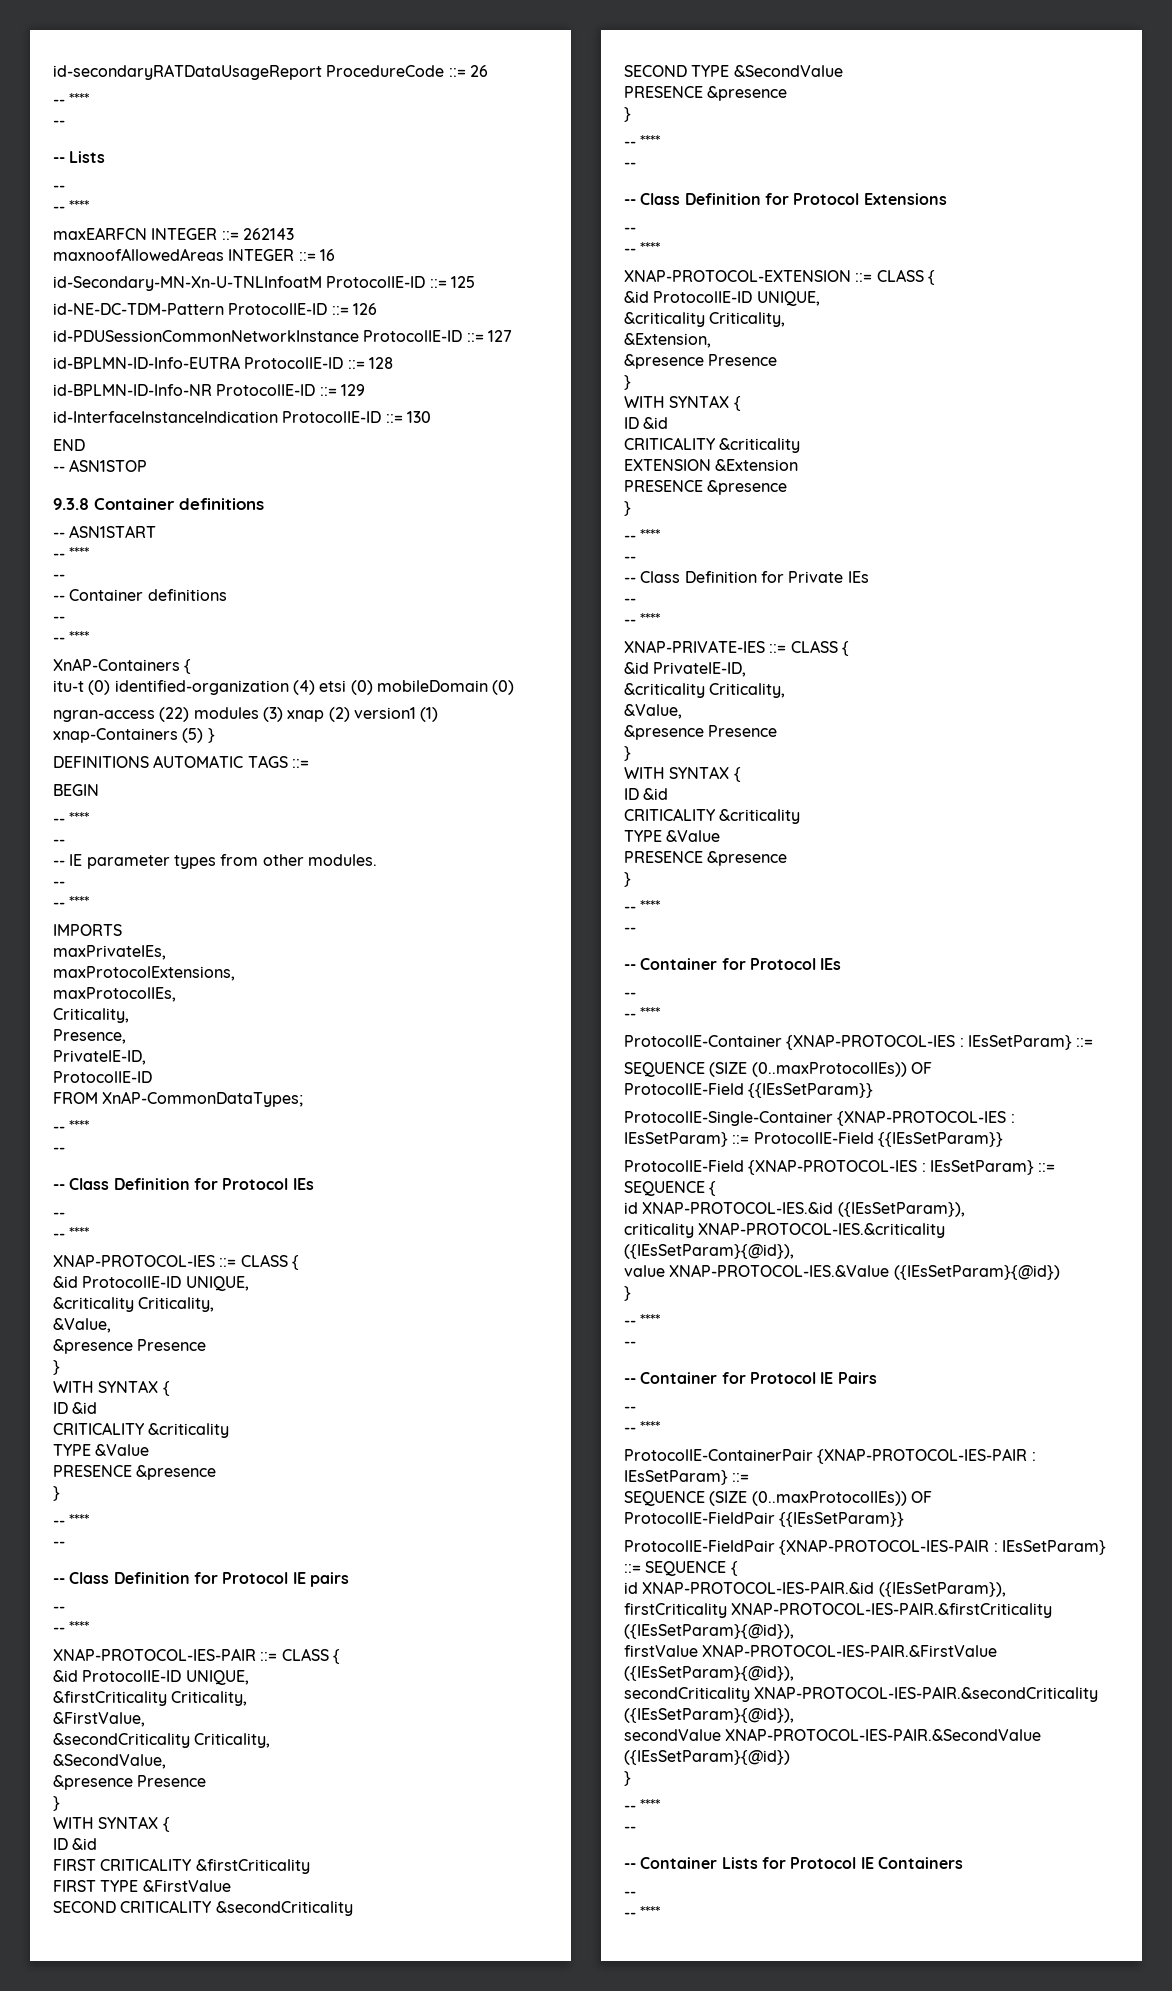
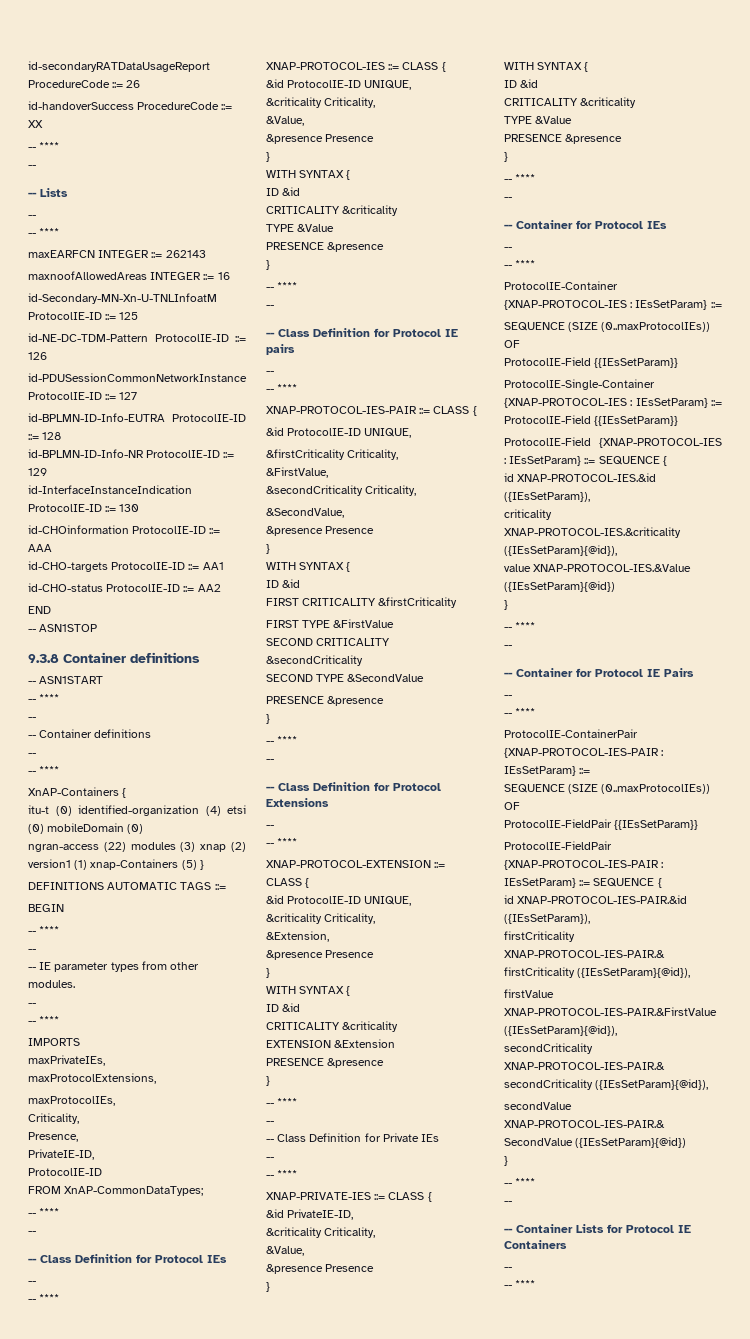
(488, 71) none -> [28,101,233,110] [28,120,43,128] // id-handoverSuccess ProcedureCode ::= XX
(431, 417) none -> [28,525,221,534] [28,544,52,552] [28,561,224,572] [28,583,221,592] // id-CHOinformation ProtocolIE-ID ::= AAA // id-CHO-targets ProtocolIE-ID ::= AA1 // id-CHO-status ProtocolIE-ID ::= AA2

